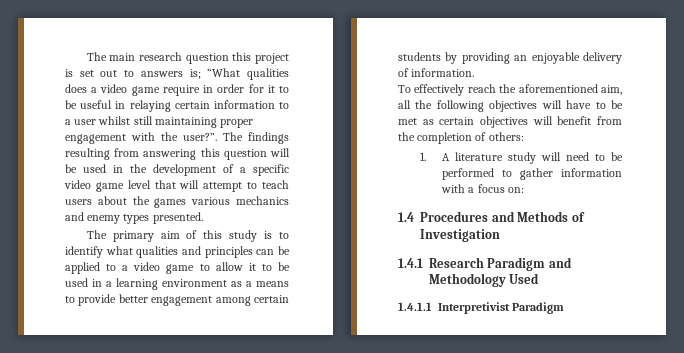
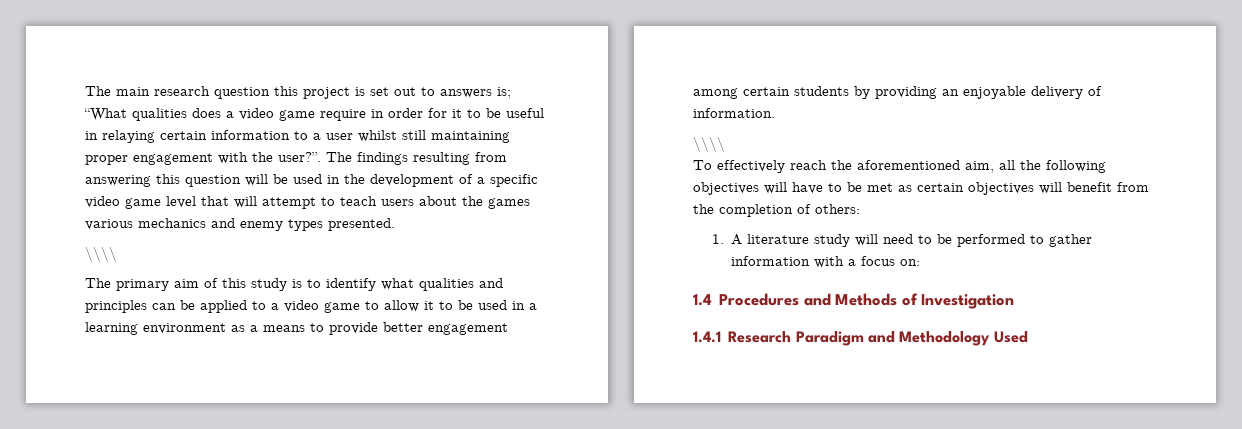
(203, 218) none -> [85,246,117,262] // \\\\
(475, 72) none -> [693,136,725,152] // \\\\
[398,302,565,314] // 1.4.1.1 Interpretivist Paradigm -> (1028, 337) none

